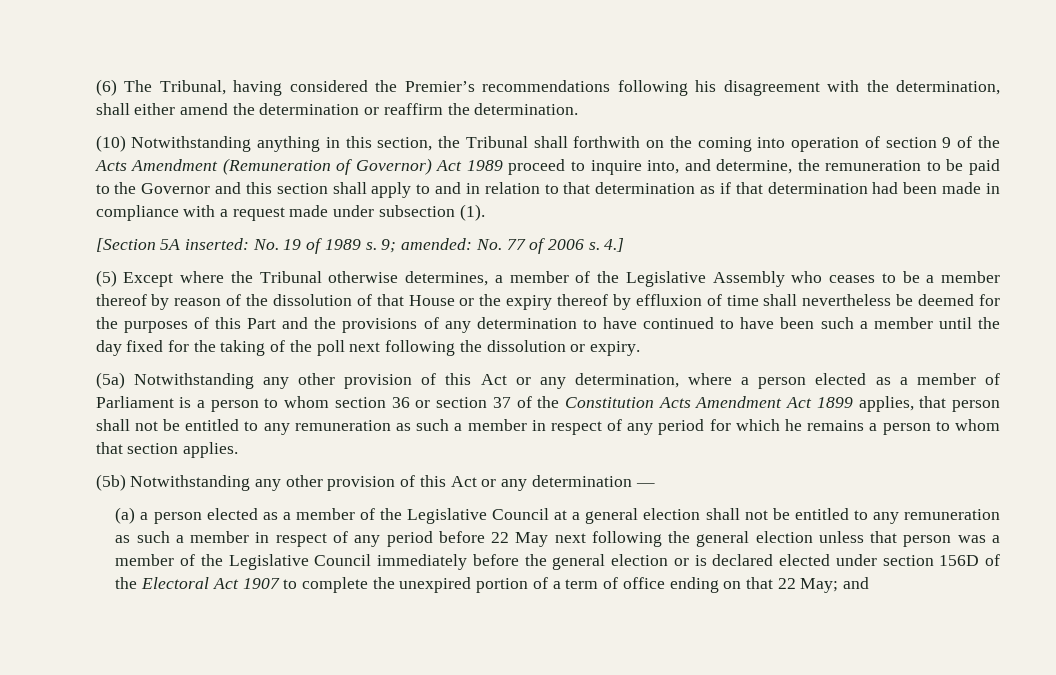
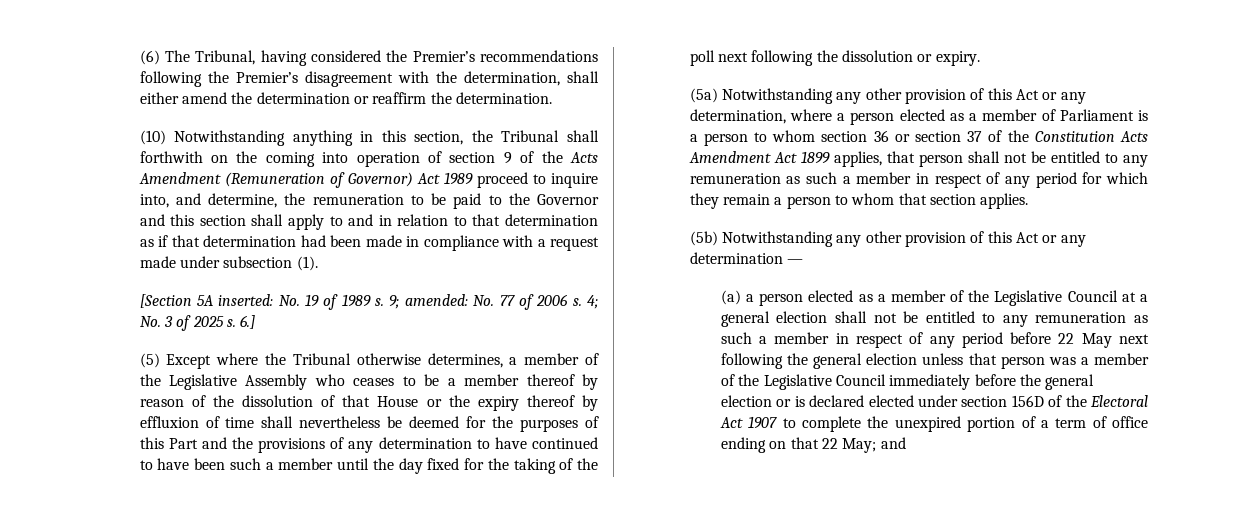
[695,80,717,92] his -> [207,71,298,83] the Premier’s
[604,238,625,252] 4.] -> [586,295,598,309] [139,315,256,331] 4; No. 3 of 2025 s. 6.]
[785,419,865,431] he remains -> [689,193,770,209] they remain

